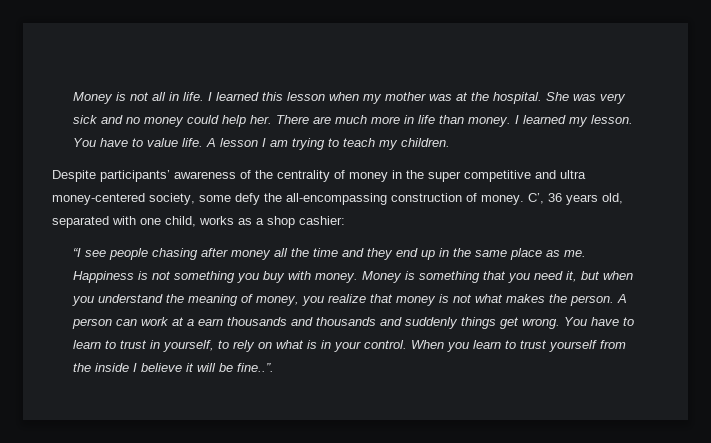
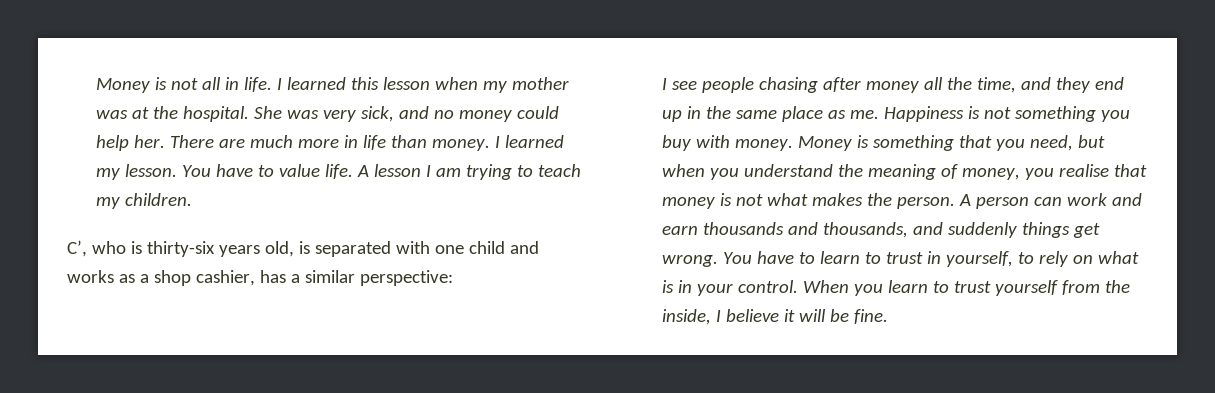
[72,115,98,124] sick -> [360,106,394,122] sick,
[52,170,586,182] [52,193,562,205] Despite participants’ awareness of the centrality of money in the super competitive and ultra money-centered society, some defy the all-encompassing construction of money. C’, 36 -> [67,240,215,257] C’, who is thirty-six
(623, 198) none -> [298,241,310,254] is
[165,216,196,227] child, -> [468,241,539,254] child and
[299,216,345,225] [72,248,81,257] cashier: // “I -> [195,270,453,286] [661,78,667,90] cashier, has a similar perspective: // I
[312,248,338,257] time -> [976,77,1016,93] time,
[533,271,577,282] need it, -> [1029,135,1073,151] need,
[327,294,366,303] realize -> [1058,164,1109,177] realise
[171,317,194,326] at a -> [1111,193,1142,206] and
[315,317,376,326] thousands -> [822,222,908,238] thousands,
[94,363,129,372] inside -> [661,309,711,325] inside,
[236,363,274,372] fine..”. -> [853,309,888,324] fine.

